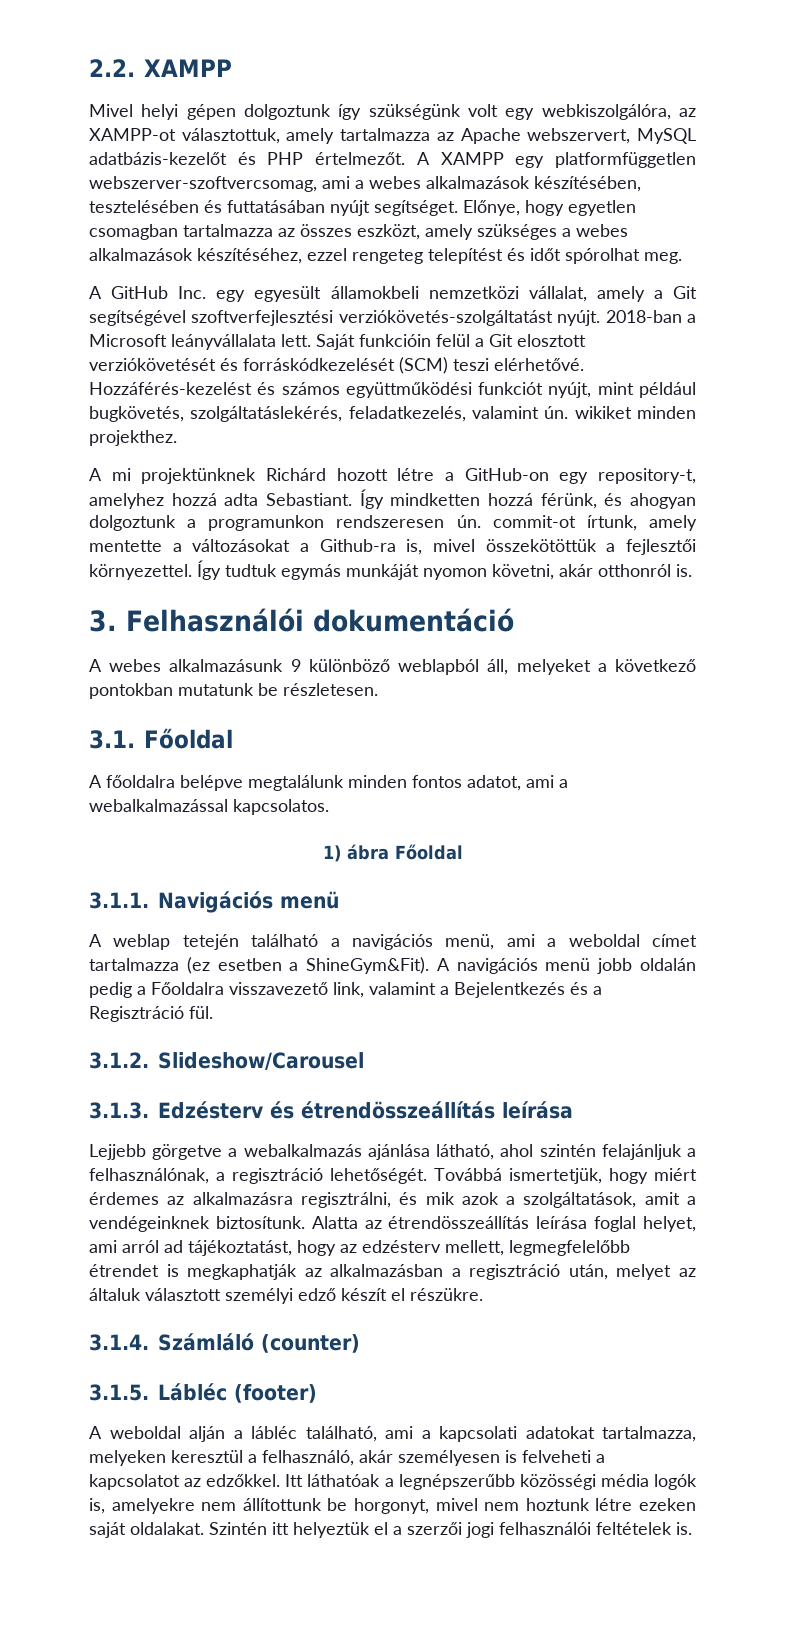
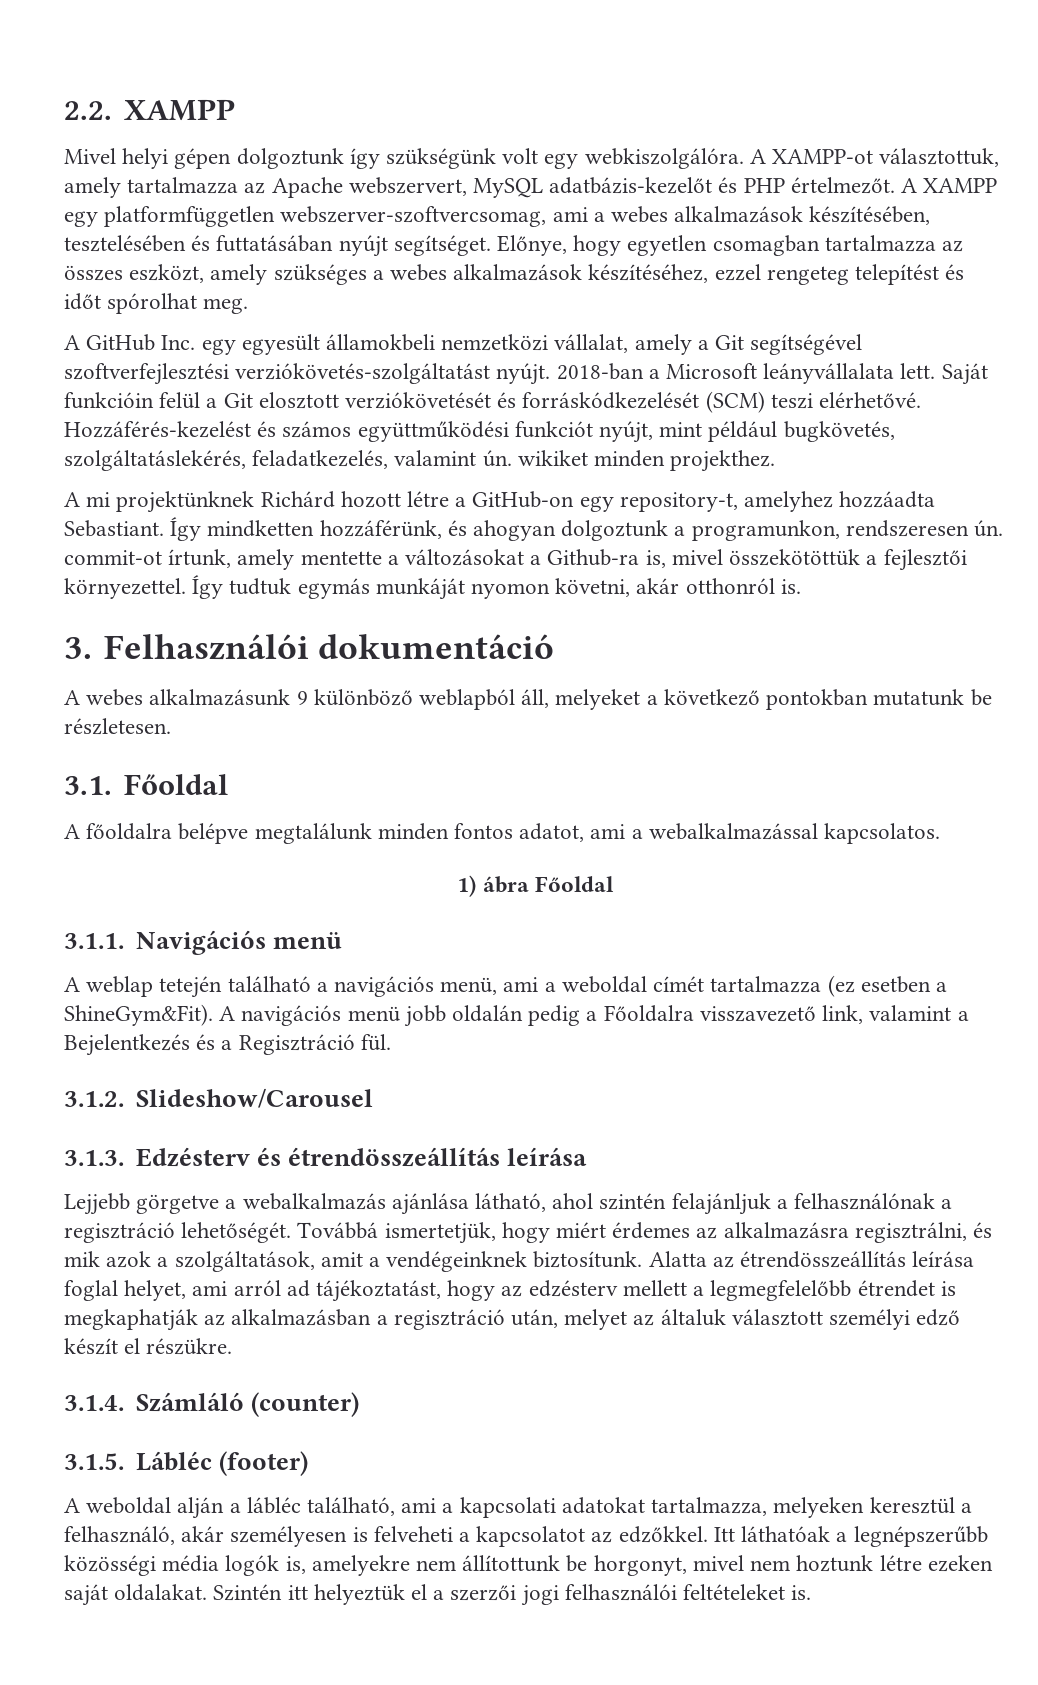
[541,104,696,120] webkiszolgálóra, az -> [584,148,766,169] webkiszolgálóra. A
[171,493,259,506] hozzá adta -> [839,491,936,508] hozzáadta
[488,493,597,509] hozzá férünk, -> [319,520,442,539] hozzáférünk,
[208,515,325,531] programunkon -> [691,520,840,541] programunkon,
[651,934,697,947] címet -> [653,976,705,992] címét
[89,1168,209,1184] felhasználónak, -> [794,1193,936,1210] felhasználónak
[445,1240,504,1256] mellett, -> [622,1280,705,1296] mellett a
[596,1522,672,1535] feltételek -> [683,1584,786,1600] feltételeket

